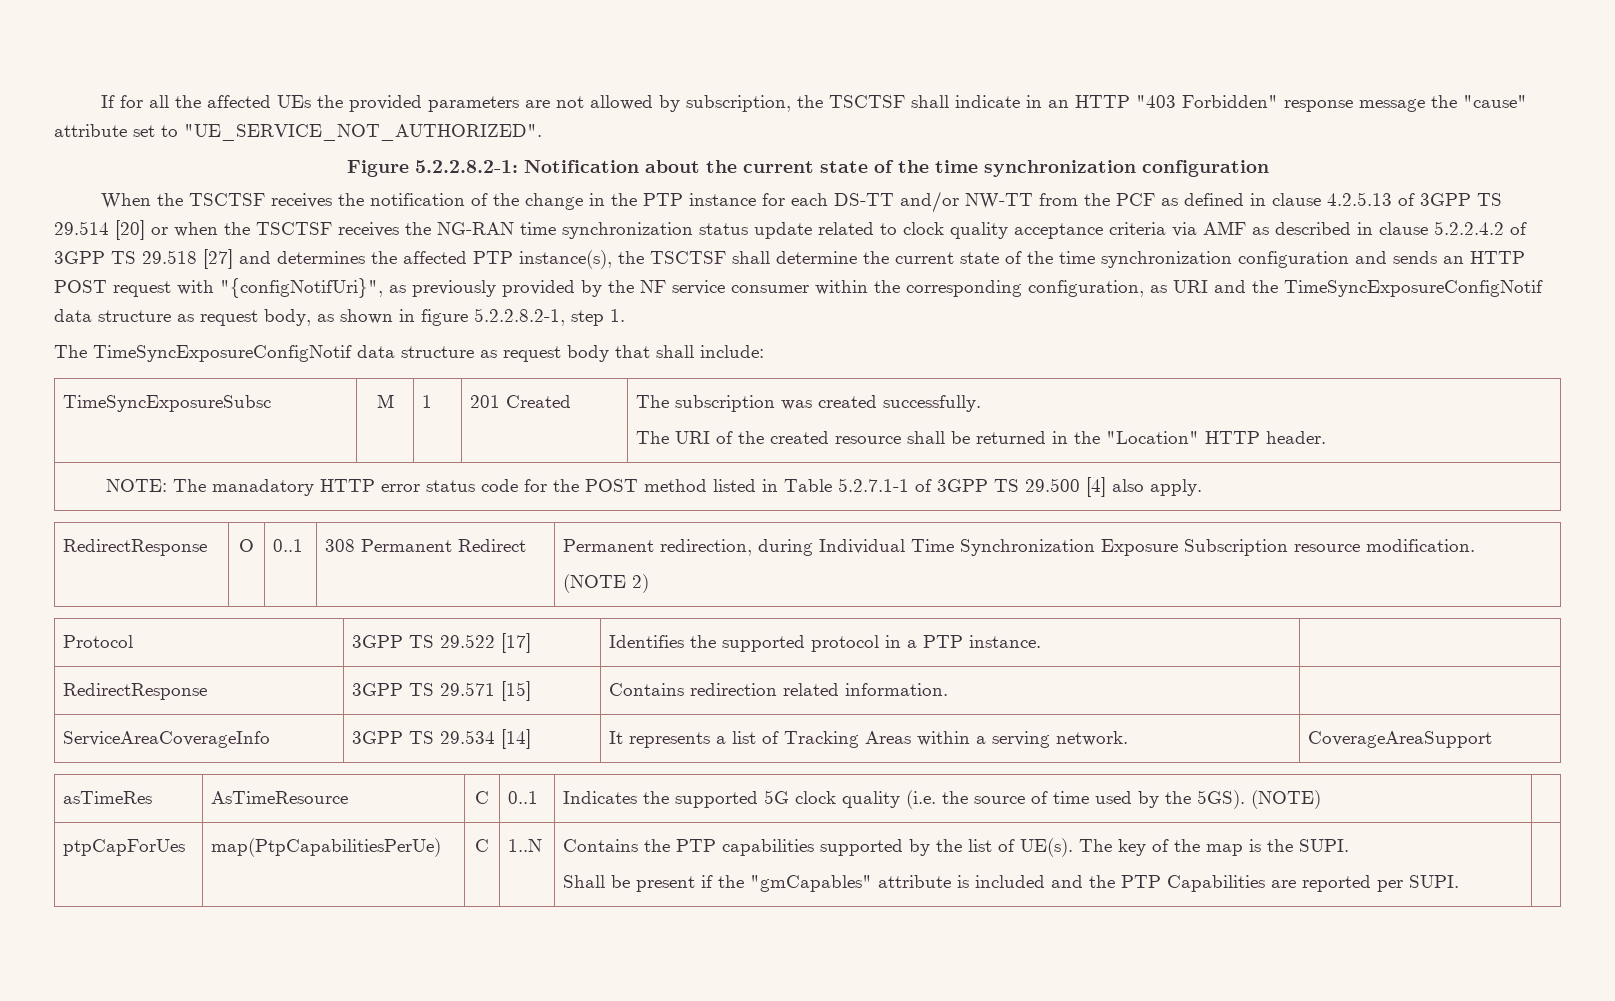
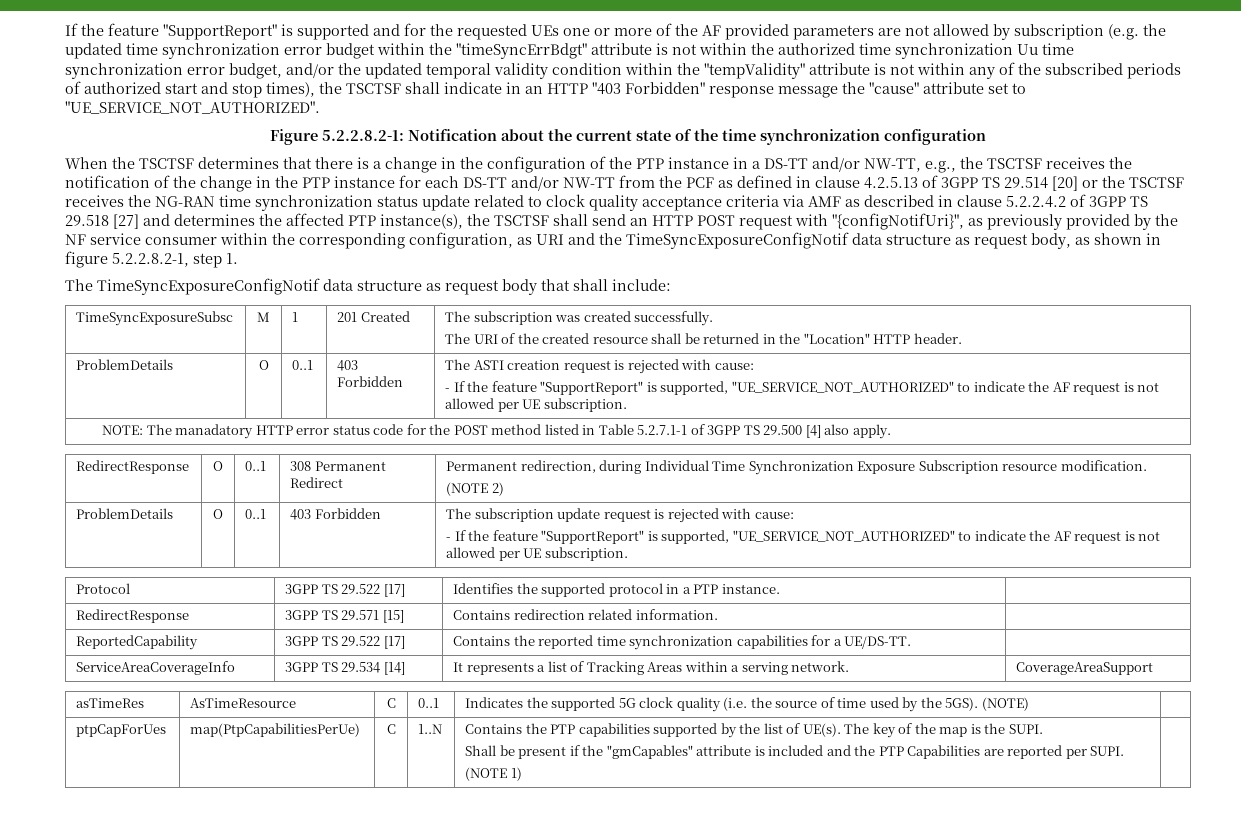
[100,95,343,108] If for all the affected UEs the -> [65,23,721,40] If the feature "SupportReport" is supported and for the requested UEs one or more of the AF
[685,95,791,112] subscription, -> [1014,24,1166,40] [65,43,1074,59] [65,62,1181,79] [65,81,315,98] subscription (e.g. the updated time synchronization error budget within the "timeSyncErrBdgt" attribute is not within the authorized time synchronization Uu time synchronization error budget, and/or the updated temporal validity condition within the "tempValidity" attribute is not within any of the subscribed periods of authorized start and stop times),
(265, 199) none -> [198,156,1042,173] determines that there is a change in the configuration of the PTP instance in a DS-TT and/or NW-TT, e.g., the TSCTSF
[174,222,218,237] when -> (1098, 184) none
[776,251,1437,268] determine the current state of the time synchronization configuration and sends -> [592,214,626,226] send
(1326, 437) none -> [76,359,174,370] [258,360,269,370] [292,360,314,370] [337,360,359,371] [337,376,404,387] [445,359,754,374] [445,381,1160,395] [445,398,627,412] // ProblemDetails | O | 0..1 | 403 Forbidden | The ASTI creation request is rejected with cause: // - If the feature "SupportReport" is supported, "UE_SERVICE_NOT_AUTHORIZED" to indicate the AF request is not allowed per UE subscription.
(649, 583) none -> [76,508,174,519] [213,509,223,519] [245,509,267,519] [290,508,381,520] [446,508,794,523] [446,530,1161,544] [446,547,628,561] // ProblemDetails | O | 0..1 | 403 Forbidden | The subscription update request is rejected with cause: // - If the feature "SupportReport" is supported, "UE_SERVICE_NOT_AUTHORIZED" to indicate the AF request is not allowed per UE subscription.
(948, 689) none -> [76,635,199,650] [285,636,405,649] [453,635,912,650] // ReportedCapability | 3GPP TS 29.522 [17] | Contains the reported time synchronization capabilities for a UE/DS-TT. |
(1459, 881) none -> [465,767,522,781] // (NOTE 1)

